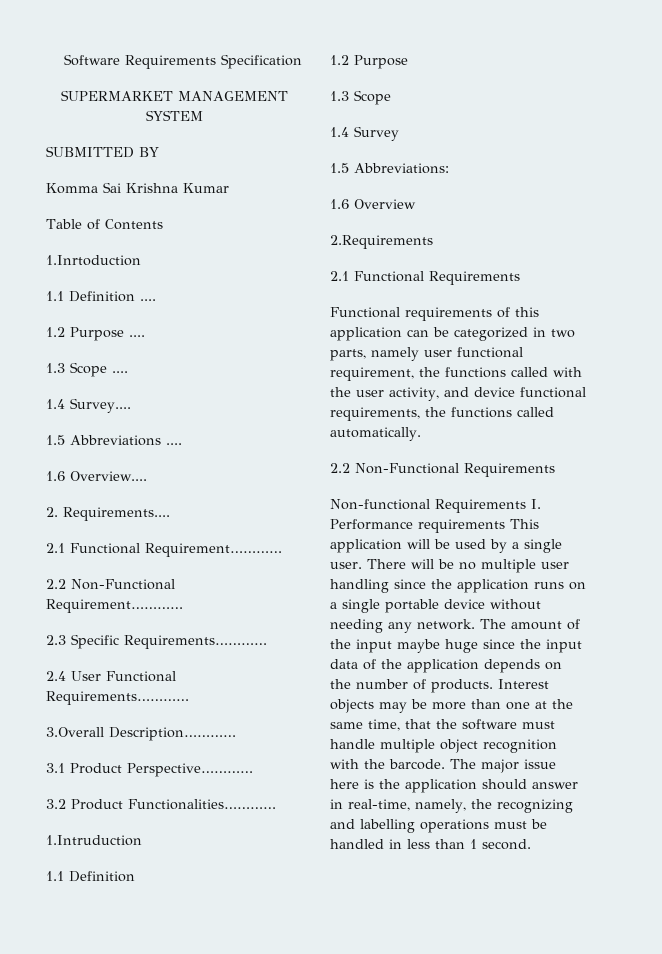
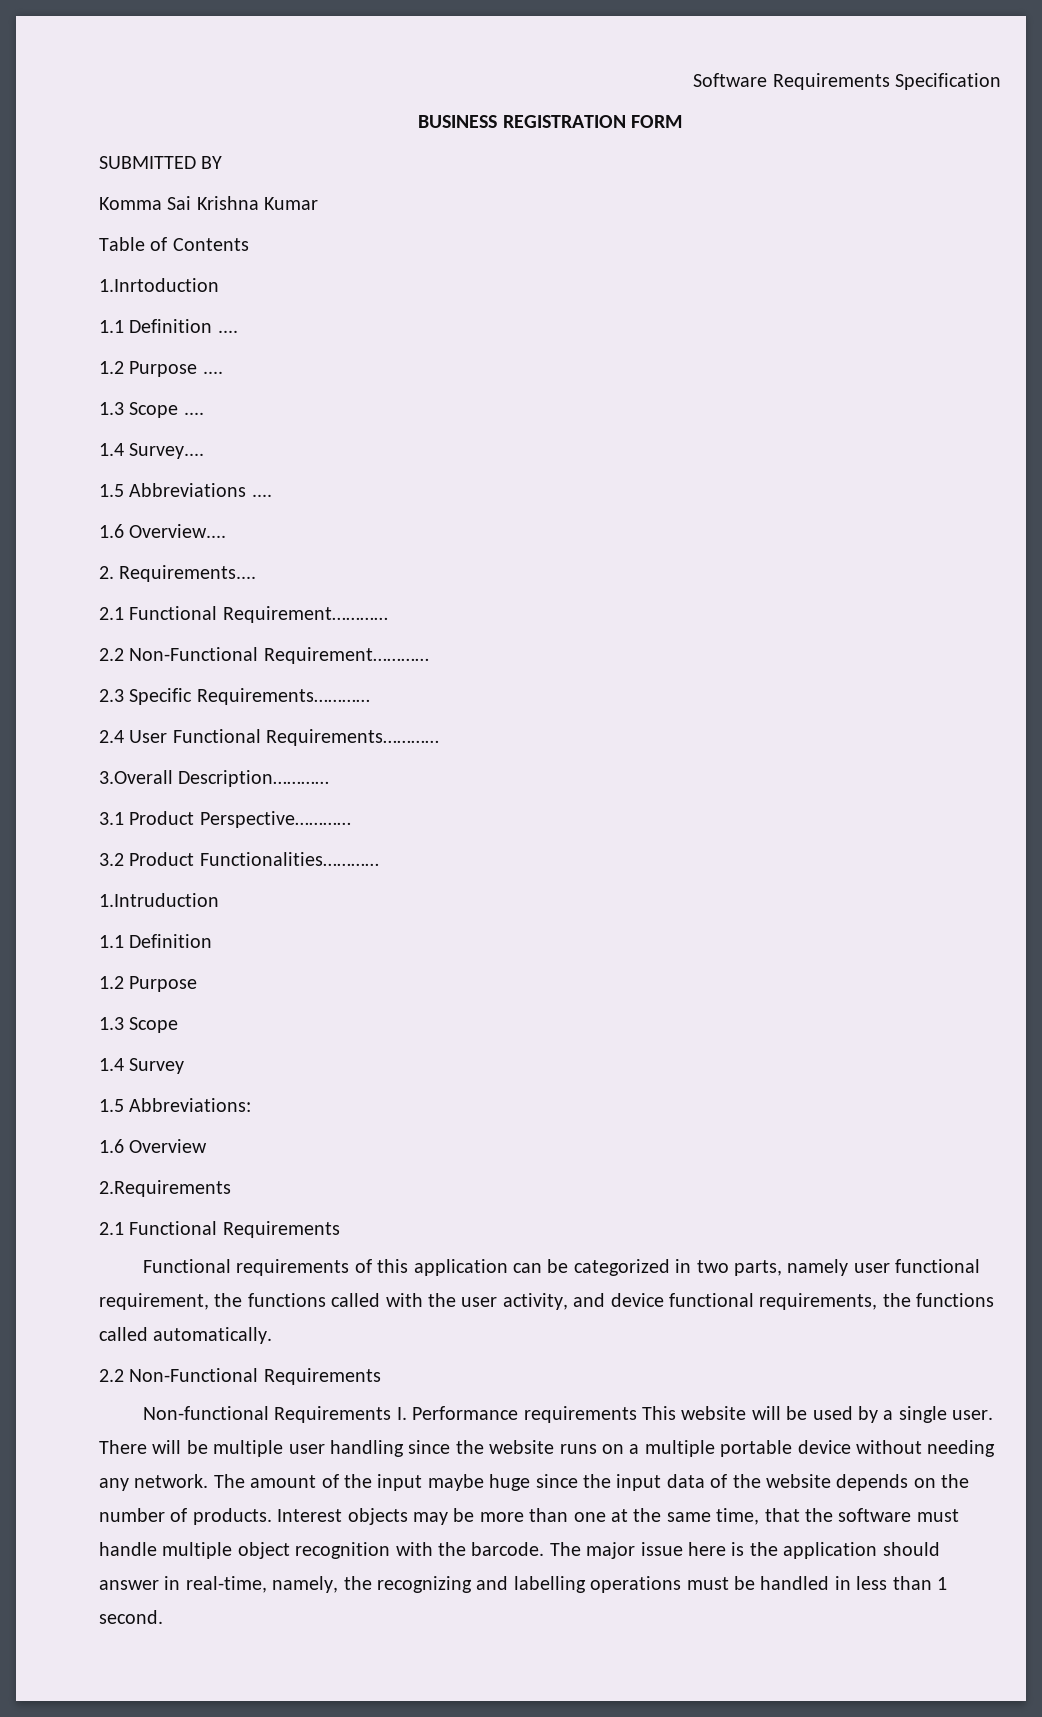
[60,90,288,101] [145,110,203,121] SUPERMARKET MANAGEMENT SYSTEM -> [418,115,682,128] BUSINESS REGISTRATION FORM
[330,539,402,553] application -> [681,1406,747,1420] website
[459,562,476,570] no -> (208, 1447) none
[457,579,529,593] application -> [489,1440,555,1454] website
[342,599,380,613] single -> [644,1440,715,1457] multiple
[407,659,479,673] application -> [765,1474,831,1488] website

